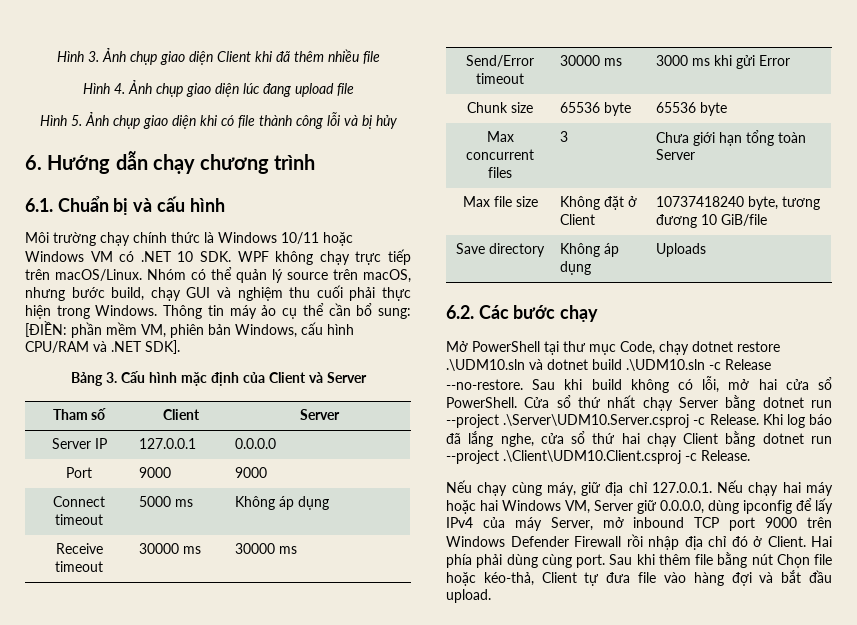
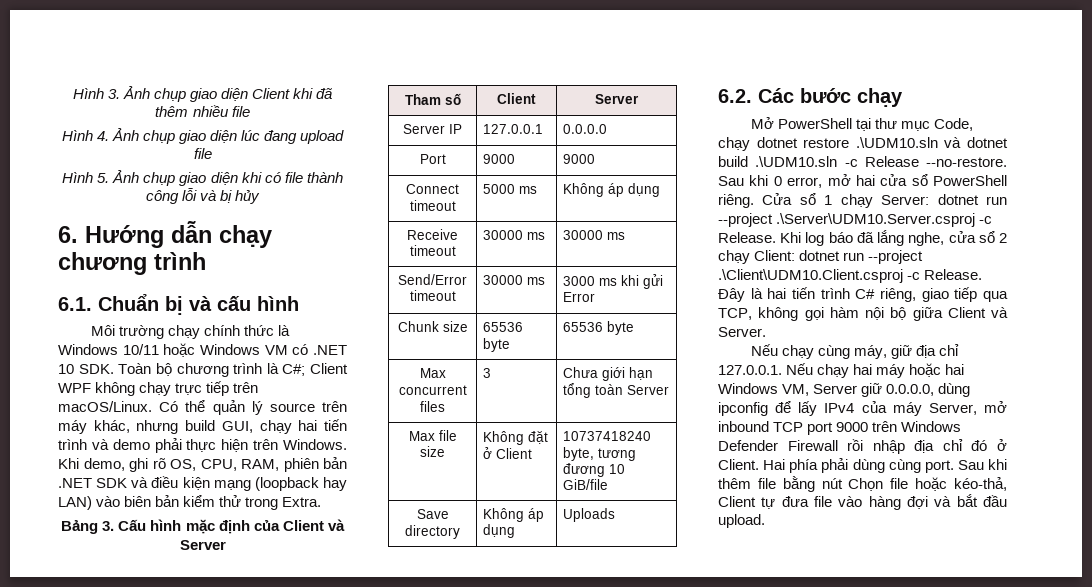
(231, 256) none -> [118,363,348,377] Toàn bộ chương trình là C#; Client
[147,269,206,280] Nhóm có -> [159,401,179,412] Có
[363,269,411,283] [25,285,412,301] [25,303,412,319] [25,321,354,338] [25,340,180,354] macOS, nhưng bước build, chạy GUI và nghiệm thu cuối phải thực hiện trong Windows. Thông tin máy ảo cụ thể cần bổ sung: [ĐIỀN: phần mềm VM, phiên bản Windows, cấu hình CPU/RAM và .NET SDK]. -> [58,419,348,434] [58,438,347,453] [58,457,347,472] [58,476,347,491] [58,495,322,510] máy khác, nhưng build GUI, chạy hai tiến trình và demo phải thực hiện trên Windows. Khi demo, ghi rõ OS, CPU, RAM, phiên bản .NET SDK và điều kiện mạng (loopback hay LAN) vào biên bản kiểm thử trong Extra.
[591,376,832,393] [446,395,756,411] build không có lỗi, mở hai cửa sổ PowerShell. Cửa sổ thứ nhất chạy Server bằng -> [773,174,1007,188] [718,193,930,208] 0 error, mở hai cửa sổ PowerShell riêng. Cửa sổ 1 chạy Server:
[592,431,756,447] thứ hai chạy Client bằng -> [999,233,1007,243] [718,250,796,264] 2 chạy Client:
(750, 455) none -> [718,287,1008,302] [718,307,1008,321] [718,327,766,337] Đây là hai tiến trình C# riêng, giao tiếp qua TCP, không gọi hàm nội bộ giữa Client và Server.

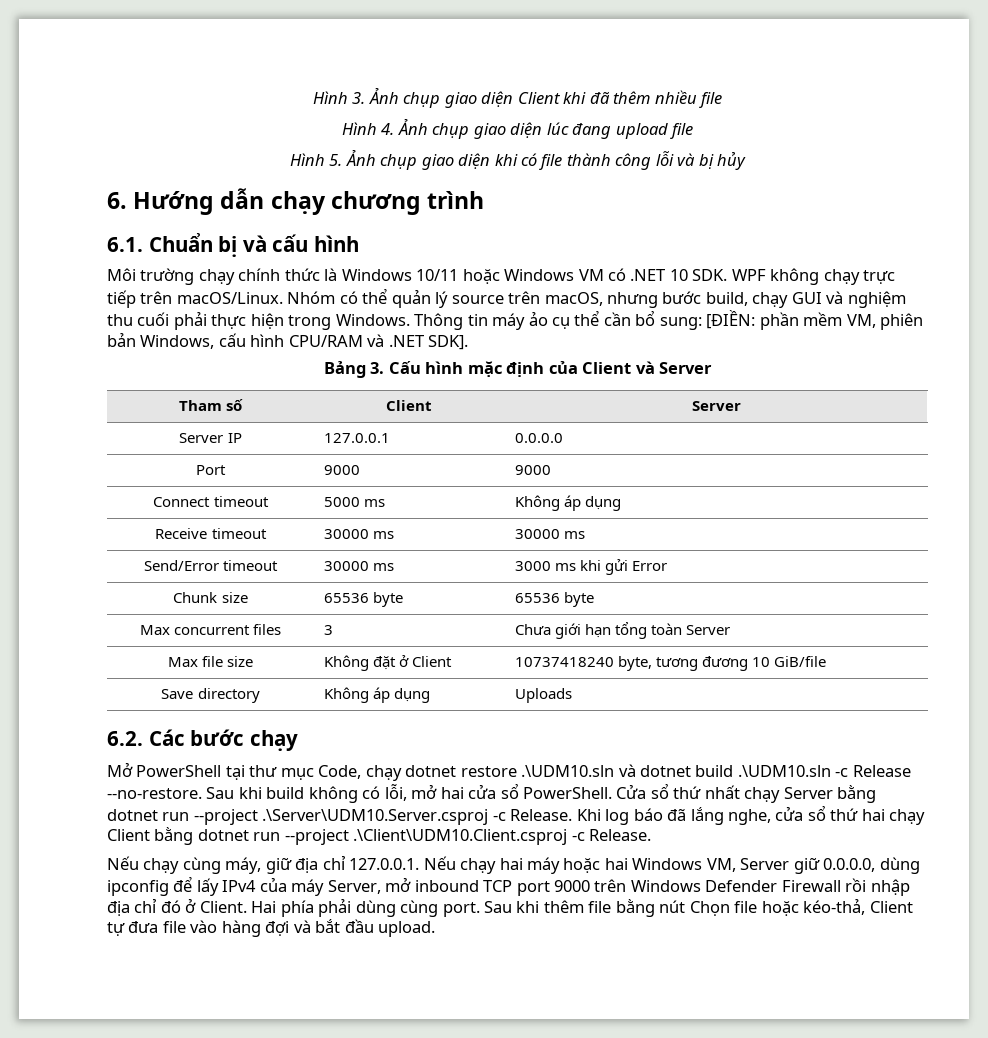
[118,363,348,377] Toàn bộ chương trình là C#; Client -> (728, 275) none
[159,401,179,412] Có -> [287,291,358,304] Nhóm có
[58,419,348,434] [58,438,347,453] [58,457,347,472] [58,476,347,491] [58,495,322,510] máy khác, nhưng build GUI, chạy hai tiến trình và demo phải thực hiện trên Windows. Khi demo, ghi rõ OS, CPU, RAM, phiên bản .NET SDK và điều kiện mạng (loopback hay LAN) vào biên bản kiểm thử trong Extra. -> [544,291,906,308] [107,310,924,330] [107,332,469,350] macOS, nhưng bước build, chạy GUI và nghiệm thu cuối phải thực hiện trong Windows. Thông tin máy ảo cụ thể cần bổ sung: [ĐIỀN: phần mềm VM, phiên bản Windows, cấu hình CPU/RAM và .NET SDK].
[773,174,1007,188] [718,193,930,208] 0 error, mở hai cửa sổ PowerShell riêng. Cửa sổ 1 chạy Server: -> [266,783,877,803] build không có lỗi, mở hai cửa sổ PowerShell. Cửa sổ thứ nhất chạy Server bằng
[999,233,1007,243] [718,250,796,264] 2 chạy Client: -> [830,808,926,825] [107,827,194,845] thứ hai chạy Client bằng
[718,287,1008,302] [718,307,1008,321] [718,327,766,337] Đây là hai tiến trình C# riêng, giao tiếp qua TCP, không gọi hàm nội bộ giữa Client và Server. -> (652, 835) none

